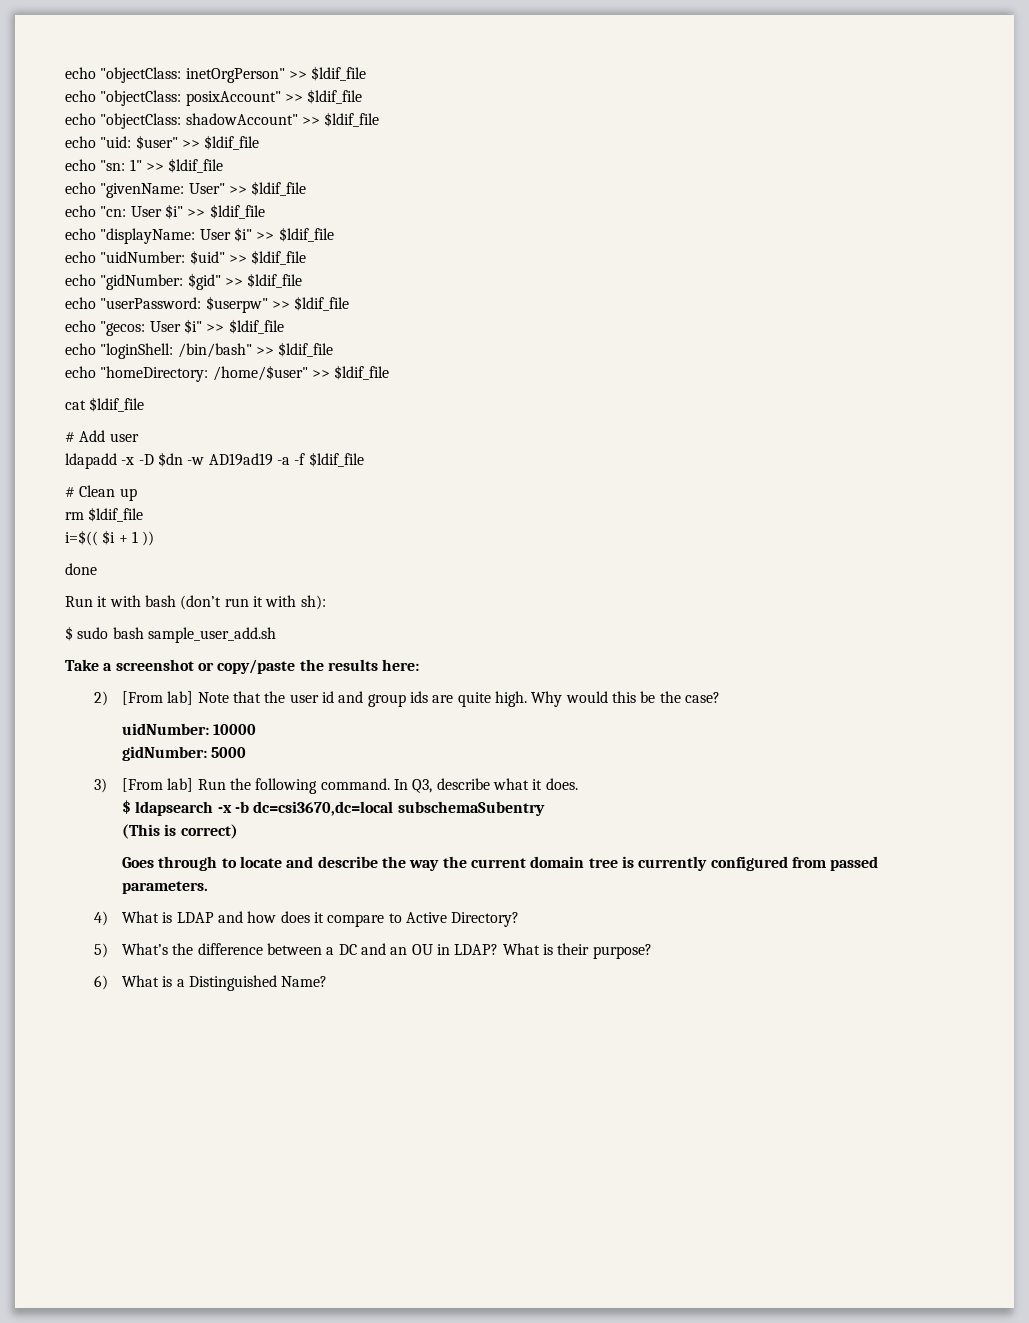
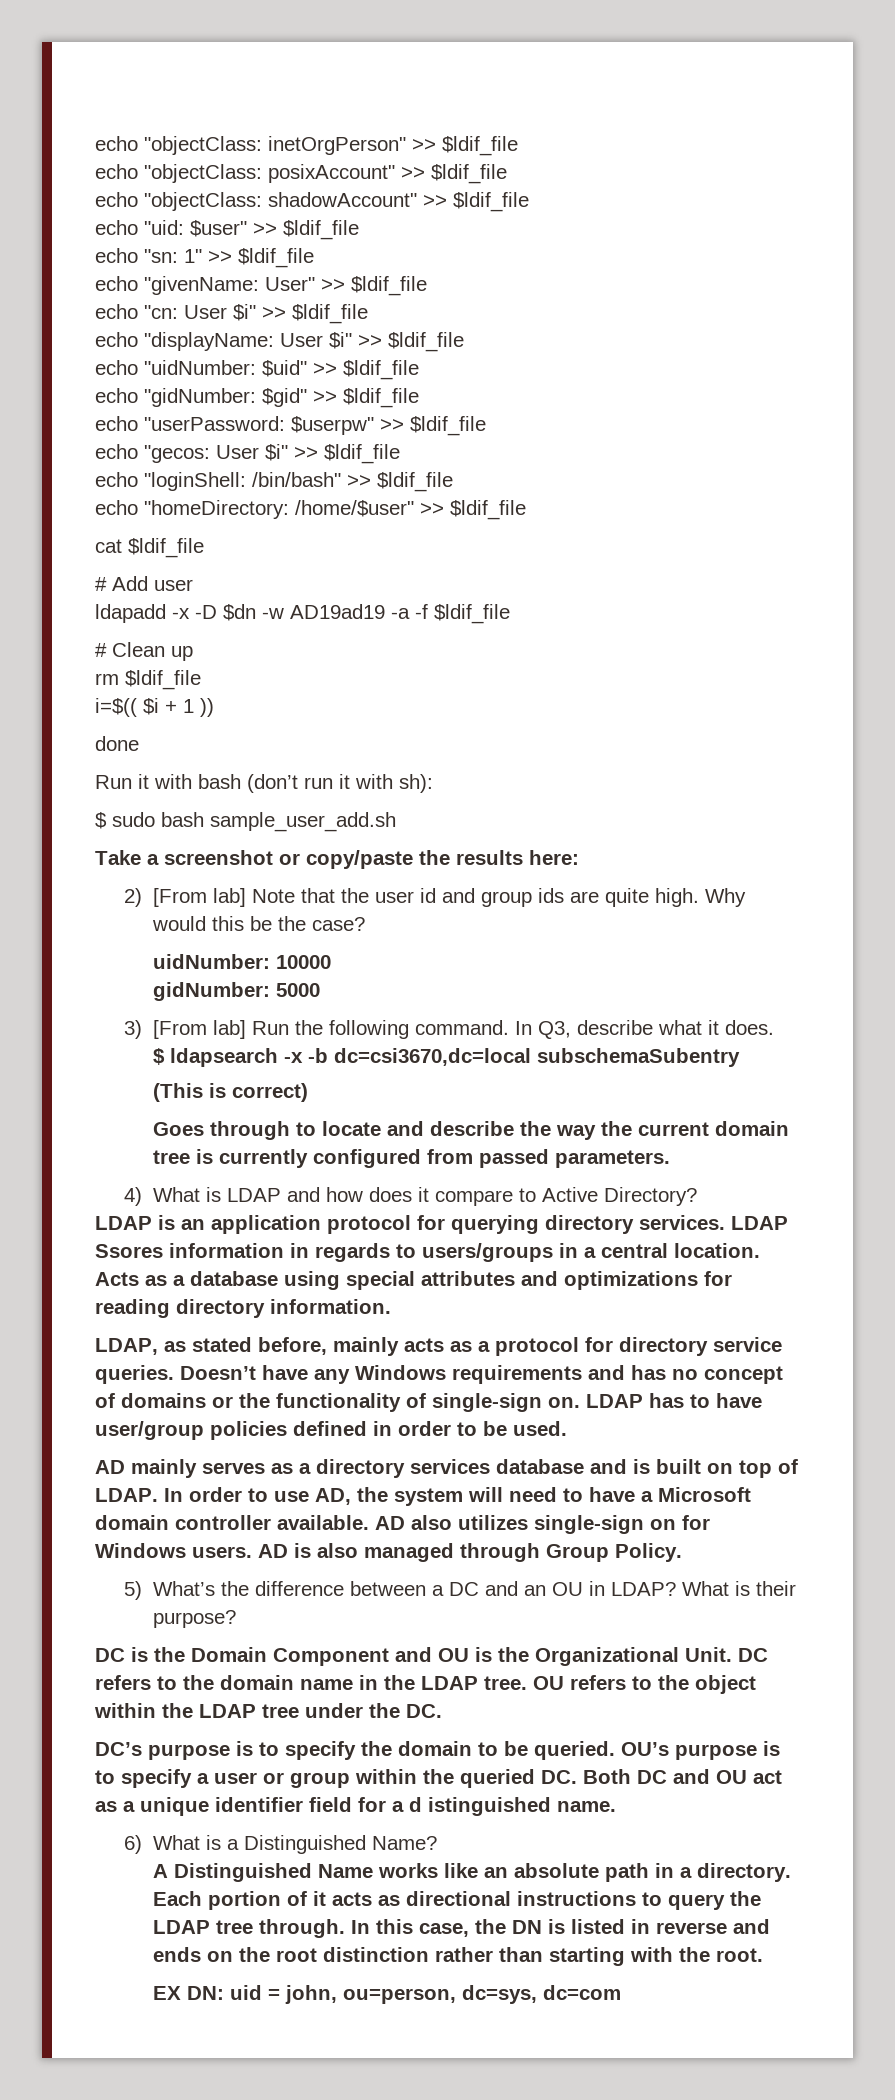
(520, 919) none -> [95,1215,788,1234] [95,1243,760,1262] [95,1271,732,1290] [95,1299,391,1318] [95,1337,782,1356] [95,1365,783,1384] [95,1393,762,1412] [95,1421,567,1440] [95,1459,798,1478] [95,1487,751,1506] [95,1515,710,1534] [95,1543,682,1562] // LDAP is an application protocol for querying directory services. LDAP Ssores information in regards to users/groups in a central location. Acts as a database using special attributes and optimizations for reading directory information. // LDAP, as stated before, mainly acts as a protocol for directory service queries. Doesn’t have any Windows requirements and has no concept of domains or the functionality of single-sign on. LDAP has to have user/group policies defined in order to be used. // AD mainly serves as a directory services database and is built on top of LDAP. In order to use AD, the system will need to have a Microsoft domain controller available. AD also utilizes single-sign on for Windows users. AD is also managed through Group Policy.
(652, 951) none -> [95,1647,768,1666] [95,1675,756,1694] [94,1703,442,1718] [95,1741,780,1760] [95,1769,782,1788] [95,1797,616,1816] // DC is the Domain Component and OU is the Organizational Unit. DC refers to the domain name in the LDAP tree. OU refers to the object within the LDAP tree under the DC. // DC’s purpose is to specify the domain to be queried. OU’s purpose is to specify a user or group within the queried DC. Both DC and OU act as a unique identifier field for a d istinguished name.
(328, 981) none -> [153,1863,792,1882] [153,1891,762,1910] [153,1919,771,1938] [153,1947,764,1966] [153,1985,622,2004] // A Distinguished Name works like an absolute path in a directory. Each portion of it acts as directional instructions to query the LDAP tree through. In this case, the DN is listed in reverse and ends on the root distinction rather than starting with the root. // EX DN: uid = john, ou=person, dc=sys, dc=com

